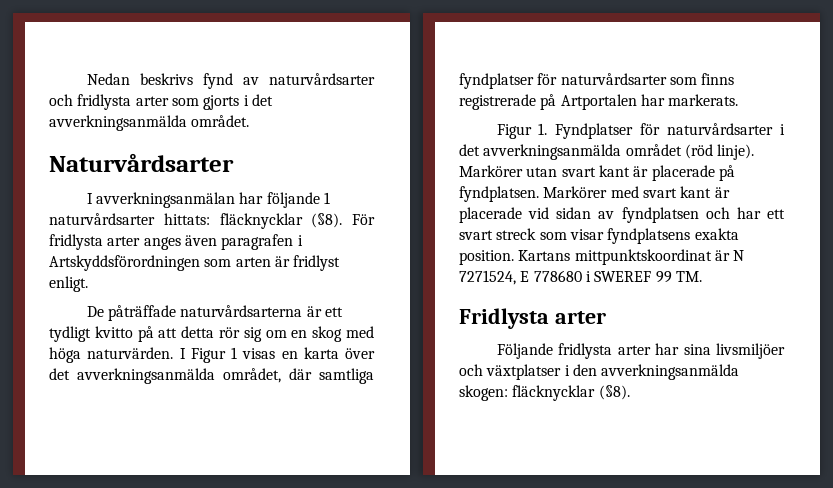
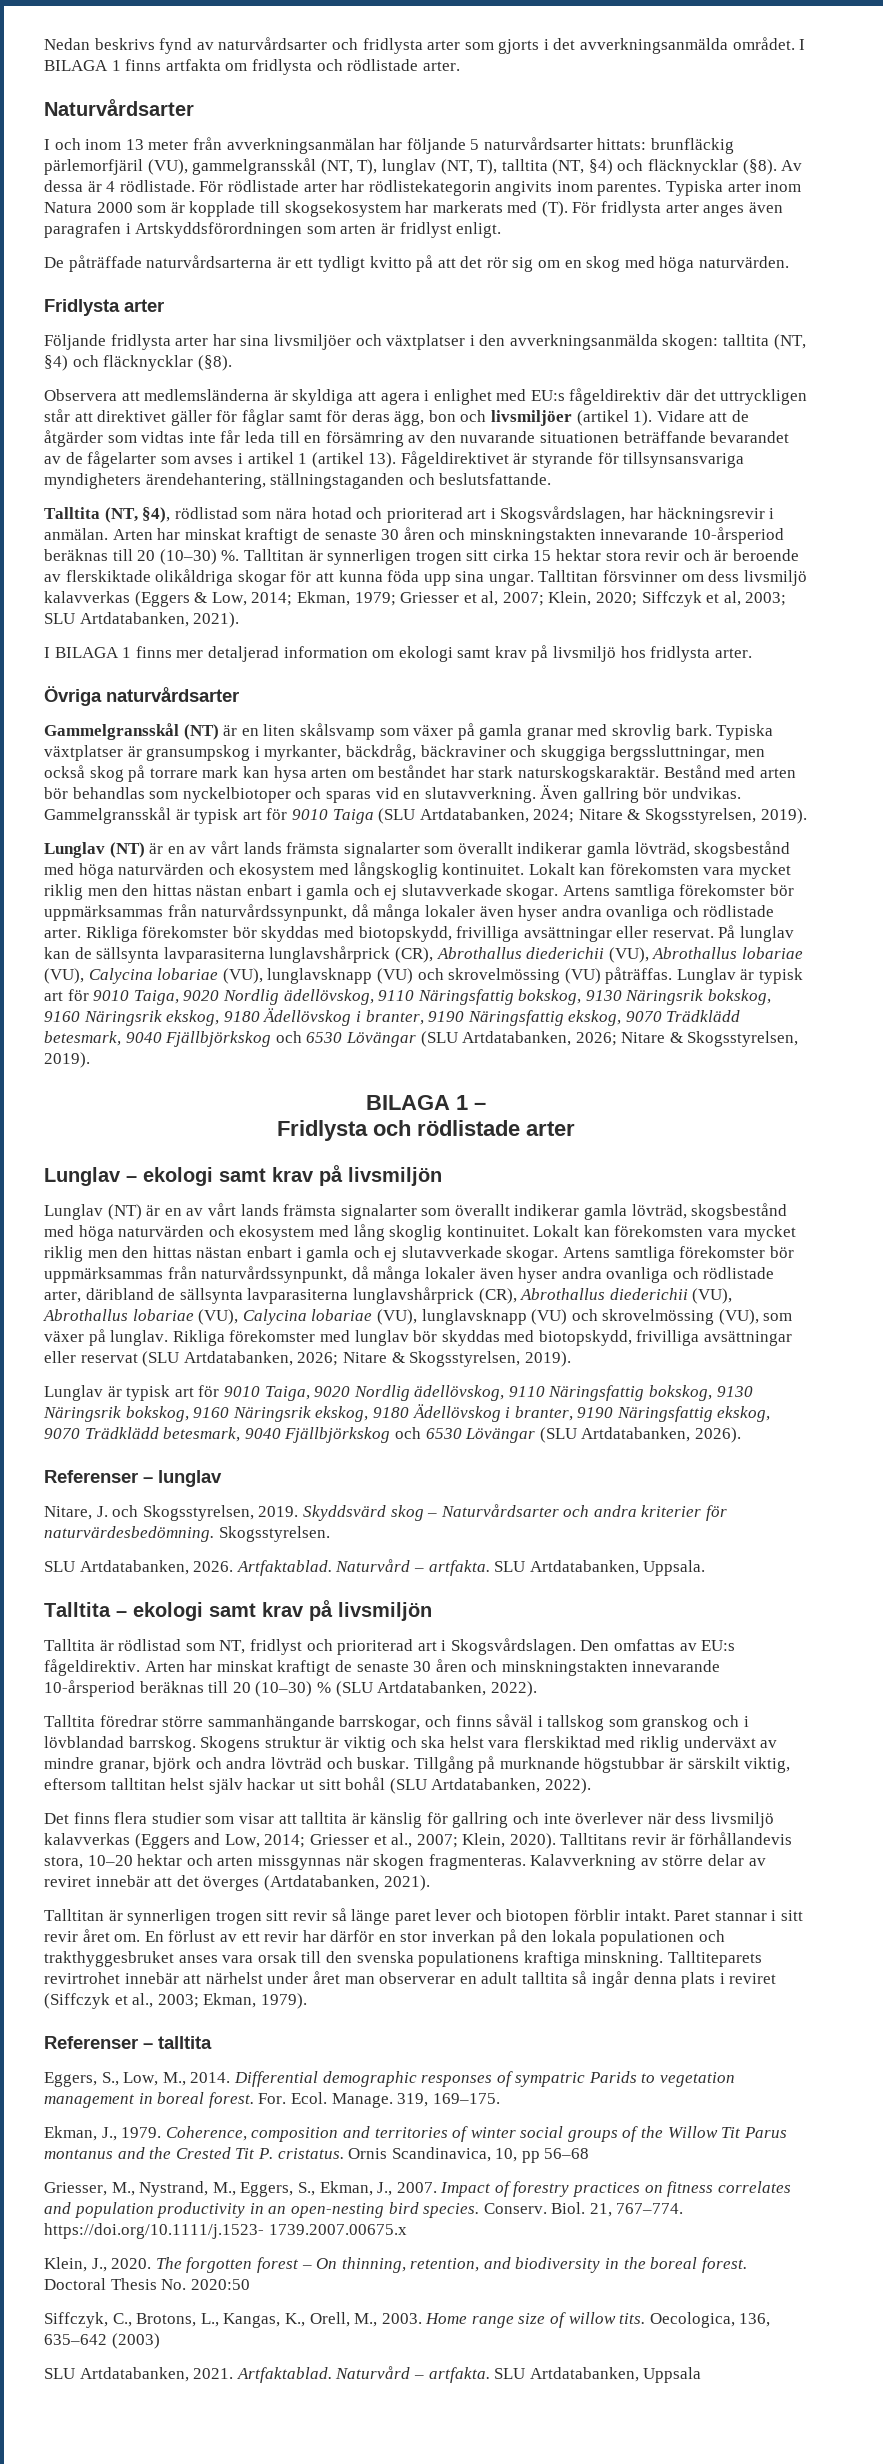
[49,153,234,172] [86,193,93,204] // Naturvårdsarter // I -> [799,39,806,50] [44,59,460,75] [44,99,194,116] [44,137,222,150] I BILAGA 1 finns artfakta om fridlysta och rödlistade arter. // Naturvårdsarter // I och inom 13 meter från
[323,192,330,204] 1 -> [470,139,480,150] 5
[219,213,343,229] fläcknycklar (§8). -> [651,138,735,154] [44,158,803,175] [44,180,802,196] [44,201,568,217] brunfläckig pärlemorfjäril (VU), gammelgransskål (NT, T), lunglav (NT, T), talltita (NT, §4) och fläcknycklar (§8). Av dessa är 4 rödlistade. För rödlistade arter har rödlistekategorin angivits inom parentes. Typiska arter inom Natura 2000 som är kopplade till skogsekosystem har markerats med (T).
[181,326,215,338] detta -> [460,256,483,268] det
[179,347,375,363] [49,368,374,384] [459,73,735,89] [459,94,739,110] [496,123,785,139] [459,144,755,160] [459,165,735,181] [459,186,730,202] [459,207,785,223] [459,228,739,244] [459,249,745,265] [459,270,702,285] I Figur 1 visas en karta över det avverkningsanmälda området, där samtliga fyndplatser för naturvårdsarter som finns registrerade på Artportalen har markerats. // Figur 1. Fyndplatser för naturvårdsarter i det avverkningsanmälda området (röd linje). Markörer utan svart kant är placerade på fyndplatsen. Markörer med svart kant är placerade vid sidan av fyndplatsen och har ett svart streck som visar fyndplatsens exakta position. Kartans mittpunktskoordinat är N 7271524, E 778680 i SWEREF 99 TM. -> (790, 262) none
[512,385,630,401] fläcknycklar (§8). -> [723,334,806,350] [44,355,232,371] [44,388,808,405] [44,409,750,426] [44,430,790,447] [44,451,745,468] [44,473,552,489] [44,506,775,523] [44,527,785,544] [44,549,800,565] [44,569,807,586] [44,591,787,607] [44,612,240,628] [44,645,752,662] [44,686,239,706] [44,723,774,740] [44,744,765,761] [44,765,796,782] [44,785,742,803] [44,807,807,824] [44,841,791,858] [44,862,792,879] [44,884,794,900] [44,904,775,921] [44,925,795,942] [44,946,803,963] [44,967,804,984] [44,989,772,1005] [44,1008,741,1026] [44,1031,799,1047] [44,1052,90,1068] [366,1095,486,1110] [277,1120,575,1141] [44,1165,442,1186] [44,1203,788,1220] [44,1224,796,1241] [44,1246,794,1262] [44,1266,775,1283] [44,1287,733,1304] [43,1309,793,1325] [44,1329,793,1346] [44,1351,571,1367] [44,1385,753,1401] [43,1404,771,1422] [44,1427,741,1443] [44,1470,222,1487] [44,1504,728,1521] [44,1526,330,1542] [44,1559,706,1576] [44,1600,432,1621] [44,1638,736,1655] [44,1659,721,1676] [44,1680,537,1697] [44,1714,749,1731] [44,1736,778,1752] [44,1756,791,1773] [44,1777,591,1794] [44,1812,775,1828] [44,1832,793,1849] [44,1854,766,1870] [44,1875,430,1891] [44,1908,804,1925] [44,1929,726,1946] [44,1951,762,1967] [44,1971,777,1988] [44,1993,307,2009] [44,2036,212,2049] [44,2071,736,2087] [44,2092,500,2108] [44,2126,787,2142] [44,2147,590,2163] [44,2181,791,2197] [44,2202,684,2218] [44,2223,407,2239] [44,2257,747,2273] [44,2278,250,2290] [44,2312,771,2328] [44,2333,160,2349] [44,2366,702,2383] talltita (NT, §4) och fläcknycklar (§8). // Observera att medlemsländerna är skyldiga att agera i enlighet med EU:s fågeldirektiv där det uttryckligen står att direktivet gäller för fåglar samt för deras ägg, bon och livsmiljöer (artikel 1). Vidare att de åtgärder som vidtas inte får leda till en försämring av den nuvarande situationen beträffande bevarandet av de fågelarter som avses i artikel 1 (artikel 13). Fågeldirektivet är styrande för tillsynsansvariga myndigheters ärendehantering, ställningstaganden och beslutsfattande. // Talltita (NT, §4), rödlistad som nära hotad och prioriterad art i Skogsvårdslagen, har häckningsrevir i anmälan. Arten har minskat kraftigt de senaste 30 åren och minskningstakten innevarande 10-årsperiod beräknas till 20 (10–30) %. Talltitan är synnerligen trogen sitt cirka 15 hektar stora revir och är beroende av flerskiktade olikåldriga skogar för att kunna föda upp sina ungar. Talltitan försvinner om dess livsmiljö kalavverkas (Eggers & Low, 2014; Ekman, 1979; Griesser et al, 2007; Klein, 2020; Siffczyk et al, 2003; SLU Artdatabanken, 2021). // I BILAGA 1 finns mer detaljerad information om ekologi samt krav på livsmiljö hos fridlysta arter. // Övriga naturvårdsarter // Gammelgransskål (NT) är en liten skålsvamp som växer på gamla granar med skrovlig bark. Typiska växtplatser är gransumpskog i myrkanter, bäckdråg, bäckraviner och skuggiga bergssluttningar, men också skog på torrare mark kan hysa arten om beståndet har stark naturskogskaraktär. Bestånd med arten bör behandlas som nyckelbiotoper och sparas vid en slutavverkning. Även gallring bör undvikas. Gammelgransskål är typisk art för 9010 Taiga (SLU Artdatabanken, 2024; Nitare & Skogsstyrelsen, 2019). // Lunglav (NT) är en av vårt lands främsta signalarter som överallt indikerar gamla lövträd, skogsbestånd med höga naturvärden och ekosystem med långskoglig kontinuitet. Lokalt kan förekomsten vara mycket riklig men den hittas nästan enbart i gamla och ej slutavverkade skogar. Artens samtliga förekomster bör uppmärksammas från naturvårdssynpunkt, då många lokaler även hyser andra ovanliga och rödlistade arter. Rikliga förekomster bör skyddas med biotopskydd, frivilliga avsättningar eller reservat. På lunglav kan de sällsynta lavparasiterna lunglavshårprick (CR), Abrothallus diederichii (VU), Abrothallus lobariae (VU), Calycina lobariae (VU), lunglavsknapp (VU) och skrovelmössing (VU) påträffas. Lunglav är typisk art för 9010 Taiga, 9020 Nordlig ädellövskog, 9110 Näringsfattig bokskog, 9130 Näringsrik bokskog, 9160 Näringsrik ekskog, 9180 Ädellövskog i branter, 9190 Näringsfattig ekskog, 9070 Trädklädd betesmark, 9040 Fjällbjörkskog och 6530 Lövängar (SLU Artdatabanken, 2026; Nitare & Skogsstyrelsen, 2019). // BILAGA 1 – // Fridlysta och rödlistade arter // Lunglav – ekologi samt krav på livsmiljön // Lunglav (NT) är en av vårt lands främsta signalarter som överallt indikerar gamla lövträd, skogsbestånd med höga naturvärden och ekosystem med lång skoglig kontinuitet. Lokalt kan förekomsten vara mycket riklig men den hittas nästan enbart i gamla och ej slutavverkade skogar. Artens samtliga förekomster bör uppmärksammas från naturvårdssynpunkt, då många lokaler även hyser andra ovanliga och rödlistade arter, däribland de sällsynta lavparasiterna lunglavshårprick (CR), Abrothallus diederichii (VU), Abrothallus lobariae (VU), Calycina lobariae (VU), lunglavsknapp (VU) och skrovelmössing (VU), som växer på lunglav. Rikliga förekomster med lunglav bör skyddas med biotopskydd, frivilliga avsättningar eller reservat (SLU Artdatabanken, 2026; Nitare & Skogsstyrelsen, 2019). // Lunglav är typisk art för 9010 Taiga, 9020 Nordlig ädellövskog, 9110 Näringsfattig bokskog, 9130 Näringsrik bokskog, 9160 Näringsrik ekskog, 9180 Ädellövskog i branter, 9190 Näringsfattig ekskog, 9070 Trädklädd betesmark, 9040 Fjällbjörkskog och 6530 Lövängar (SLU Artdatabanken, 2026). // Referenser – lunglav // Nitare, J. och Skogsstyrelsen, 2019. Skyddsvärd skog – Naturvårdsarter och andra kriterier för naturvärdesbedömning. Skogsstyrelsen. // SLU Artdatabanken, 2026. Artfaktablad. Naturvård – artfakta. SLU Artdatabanken, Uppsala. // Talltita – ekologi samt krav på livsmiljön // Talltita är rödlistad som NT, fridlyst och prioriterad art i Skogsvårdslagen. Den omfattas av EU:s fågeldirektiv. Arten har minskat kraftigt de senaste 30 åren och minskningstakten innevarande 10-årsperiod beräknas till 20 (10–30) % (SLU Artdatabanken, 2022). // Talltita föredrar större sammanhängande barrskogar, och finns såväl i tallskog som granskog och i lövblandad barrskog. Skogens struktur är viktig och ska helst vara flerskiktad med riklig underväxt av mindre granar, björk och andra lövträd och buskar. Tillgång på murknande högstubbar är särskilt viktig, eftersom talltitan helst själv hackar ut sitt bohål (SLU Artdatabanken, 2022). // Det finns flera studier som visar att talltita är känslig för gallring och inte överlever när dess livsmiljö kalavverkas (Eggers and Low, 2014; Griesser et al., 2007; Klein, 2020). Talltitans revir är förhållandevis stora, 10–20 hektar och arten missgynnas när skogen fragmenteras. Kalavverkning av större delar av reviret innebär att det överges (Artdatabanken, 2021). // Talltitan är synnerligen trogen sitt revir så länge paret lever och biotopen förblir intakt. Paret stannar i sitt revir året om. En förlust av ett revir har därför en stor inverkan på den lokala populationen och trakthyggesbruket anses vara orsak till den svenska populationens kraftiga minskning. Talltiteparets revirtrohet innebär att närhelst under året man observerar en adult talltita så ingår denna plats i reviret (Siffczyk et al., 2003; Ekman, 1979). // Referenser – talltita // Eggers, S., Low, M., 2014. Differential demographic responses of sympatric Parids to vegetation management in boreal forest. For. Ecol. Manage. 319, 169–175. // Ekman, J., 1979. Coherence, composition and territories of winter social groups of the Willow Tit Parus montanus and the Crested Tit P. cristatus. Ornis Scandinavica, 10, pp 56–68 // Griesser, M., Nystrand, M., Eggers, S., Ekman, J., 2007. Impact of forestry practices on fitness correlates and population productivity in an open-nesting bird species. Conserv. Biol. 21, 767–774. https://doi.org/10.1111/j.1523- 1739.2007.00675.x // Klein, J., 2020. The forgotten forest – On thinning, retention, and biodiversity in the boreal forest. Doctoral Thesis No. 2020:50 // Siffczyk, C., Brotons, L., Kangas, K., Orell, M., 2003. Home range size of willow tits. Oecologica, 136, 635–642 (2003) // SLU Artdatabanken, 2021. Artfaktablad. Naturvård – artfakta. SLU Artdatabanken, Uppsala

